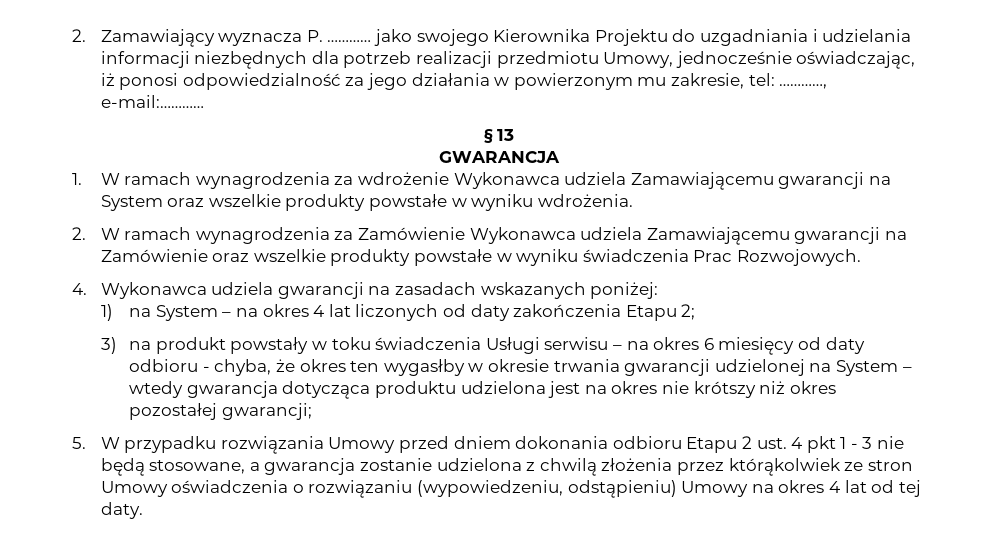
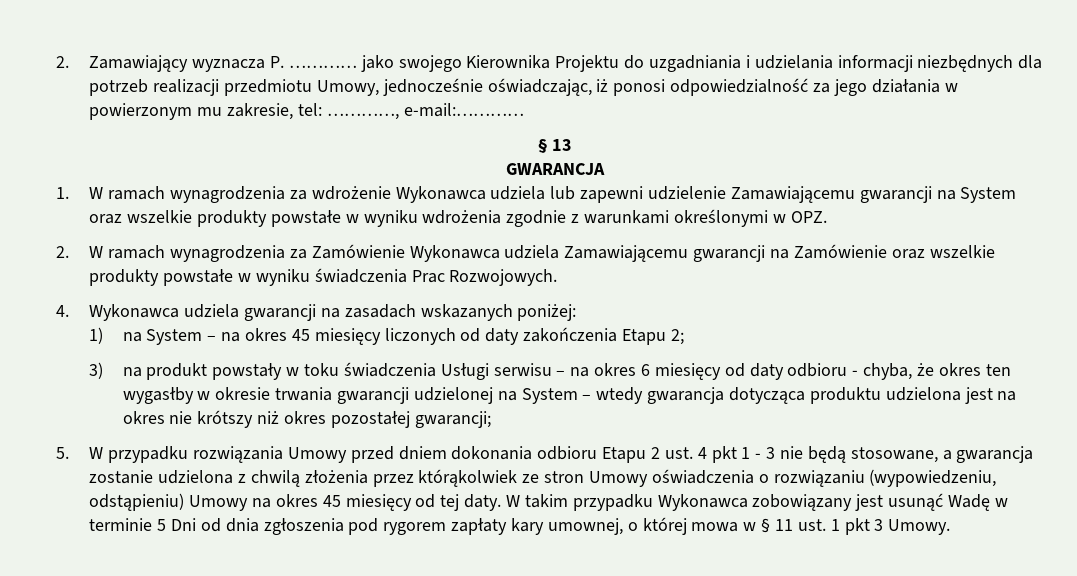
(627, 178) none -> [550,186,727,203] lub zapewni udzielenie
[537,194,633,207] wdrożenia. -> [422,209,827,227] wdrożenia zgodnie z warunkami określonymi w OPZ.
[313,304,351,317] 4 lat -> [291,328,381,345] 45 miesięcy
[828,480,867,493] 4 lat -> [322,494,412,511] 45 miesięcy
(143, 510) none -> [506,493,1008,511] [89,517,951,535] W takim przypadku Wykonawca zobowiązany jest usunąć Wadę w terminie 5 Dni od dnia zgłoszenia pod rygorem zapłaty kary umownej, o której mowa w § 11 ust. 1 pkt 3 Umowy.

